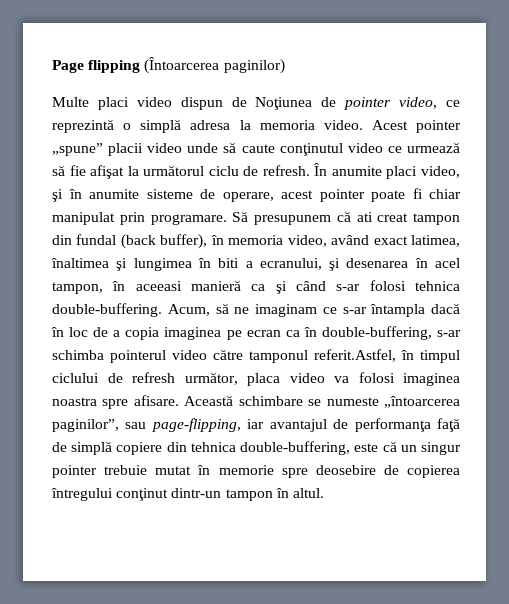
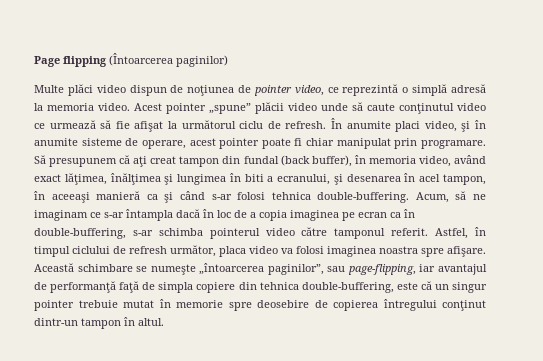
[97,97,129,110] placi -> [67,84,93,96] plăci
[255,97,313,110] Noţiunea -> [187,85,235,96] noţiunea
[190,120,231,130] adresa -> [451,84,487,93] adresă
[108,143,144,156] placii -> [255,102,284,114] plăcii
[356,212,373,222] ati -> [133,156,148,167] aţi
[411,235,461,247] [51,258,109,268] latimea, înaltimea -> [64,173,161,185] lăţimea, înălţimea
[135,281,182,291] aceeasi -> [51,192,90,203] aceeaşi
[314,349,396,362] referit.Astfel, -> [391,228,469,239] referit. Astfel,
[133,395,179,406] afisare. -> [447,246,486,257] afişare.
[326,397,379,406] numeste -> [150,264,196,275] numeşte
[354,418,431,432] performanţa -> [50,281,117,293] performanţă
[71,441,113,455] simplă -> [158,282,194,293] simpla

